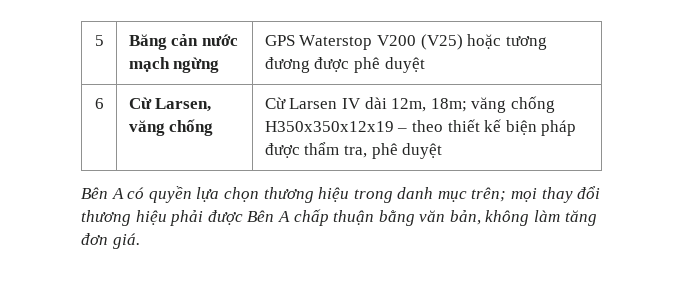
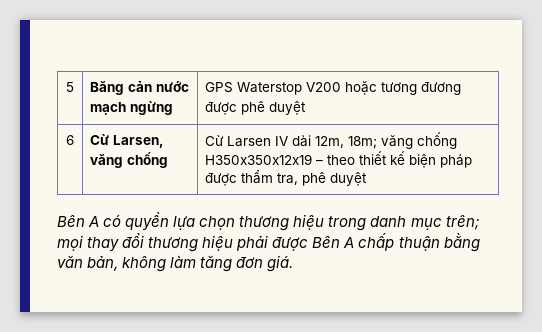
[420,34,463,50] (V25) -> (342, 87) none

